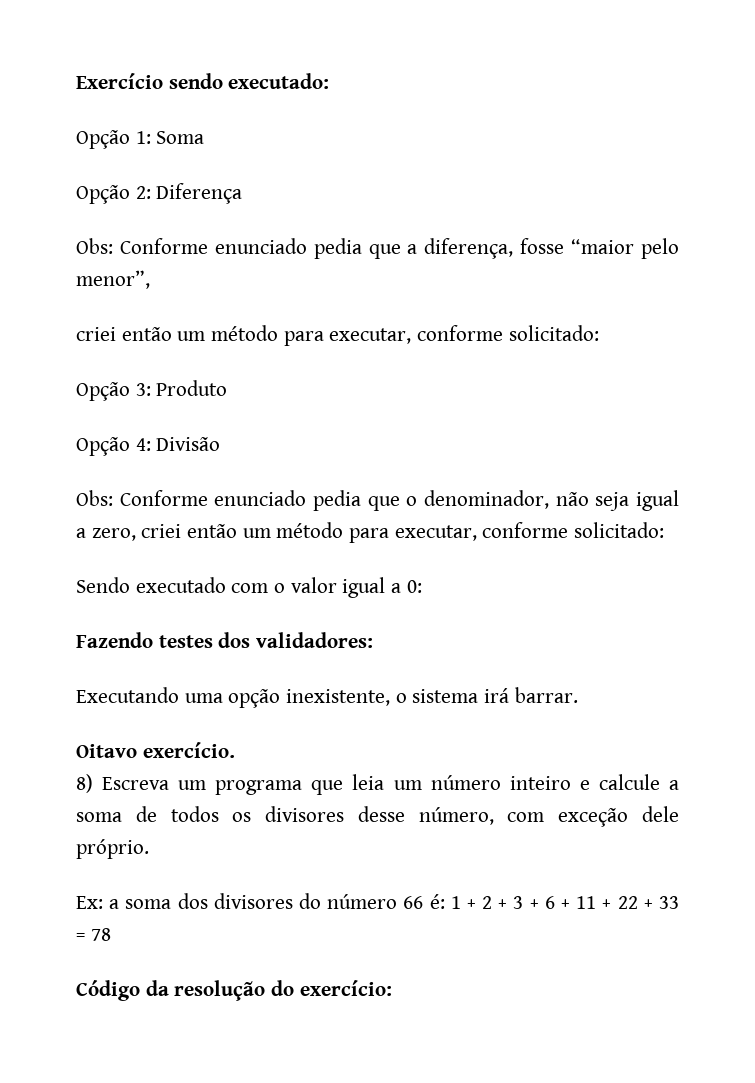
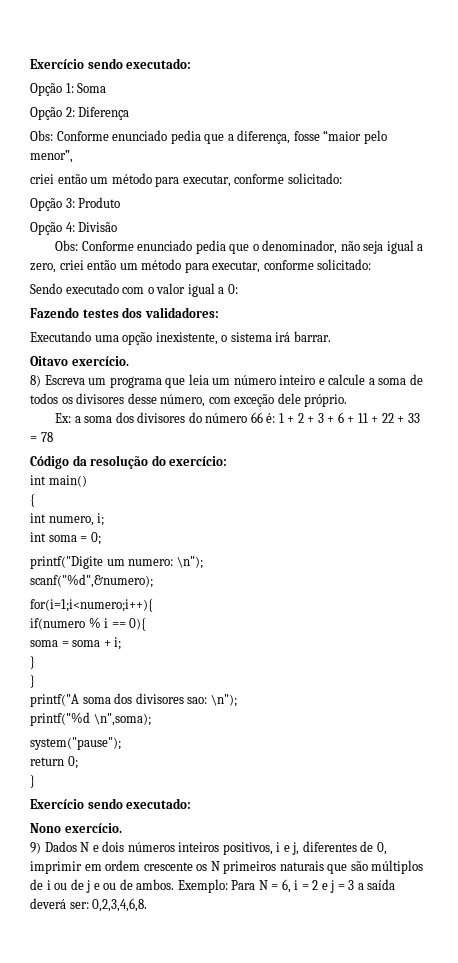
(392, 988) none -> [30,475,87,487] [30,494,35,507] [30,513,105,526] [30,532,101,545] [30,556,203,569] [30,574,153,588] [30,599,153,612] [30,617,147,631] [30,637,122,650] [30,656,35,669] [30,675,35,688] [30,693,237,707] [30,712,151,726] [30,737,121,750] [30,756,78,769] [30,775,35,788] [30,798,192,809] [30,823,122,833] [30,841,387,855] [30,860,424,874] [30,879,396,893] [30,898,148,912] // int main() // { // int numero, i; // int soma = 0; // printf("Digite um numero: \n"); // scanf("%d",&numero); // for(i=1;i<numero;i++){ // if(numero % i == 0){ // soma = soma + i; // } // } // printf("A soma dos divisores sao: \n"); // printf("%d \n",soma); // system("pause"); // return 0; // } // Exercício sendo executado: // Nono exercício. // 9) Dados N e dois números inteiros positivos, i e j, diferentes de 0, imprimir em ordem crescente os N primeiros naturais que são múltiplos de i ou de j e ou de ambos. Exemplo: Para N = 6, i = 2 e j = 3 a saída deverá ser: 0,2,3,4,6,8.

